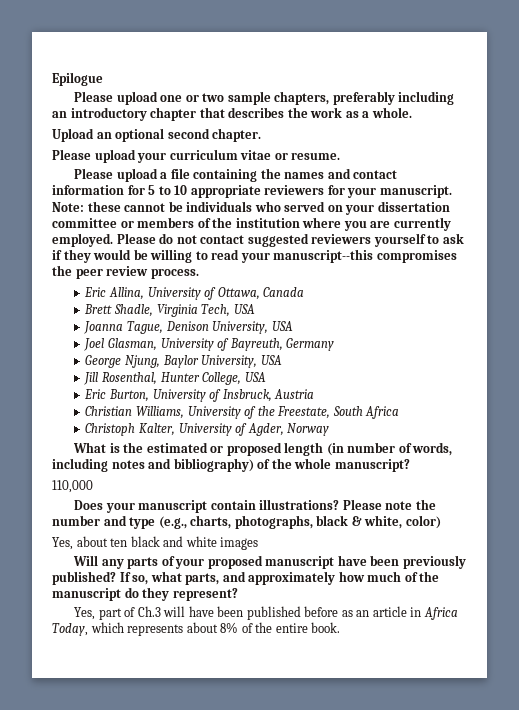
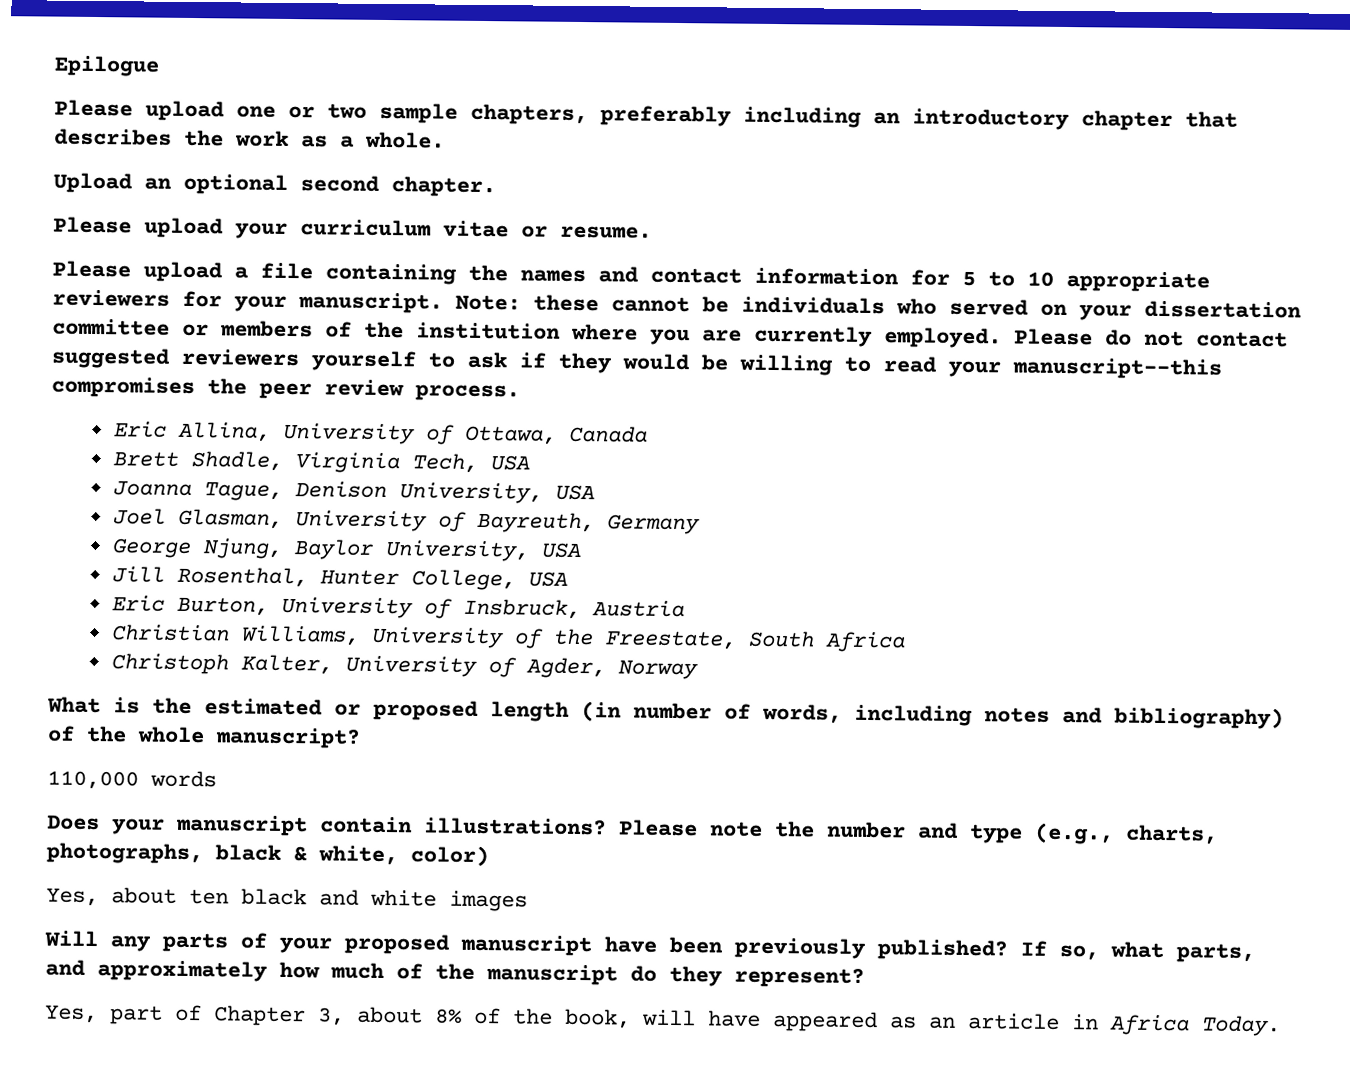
(93, 486) none -> [150,770,217,788] words
[137,606,339,620] Ch.3 will have been published before -> [214,1005,878,1033] Chapter 3, about 8% of the book, will have appeared
[52,622,341,636] Today, which represents about 8% of the entire book. -> [1201,1015,1281,1037] Today.

